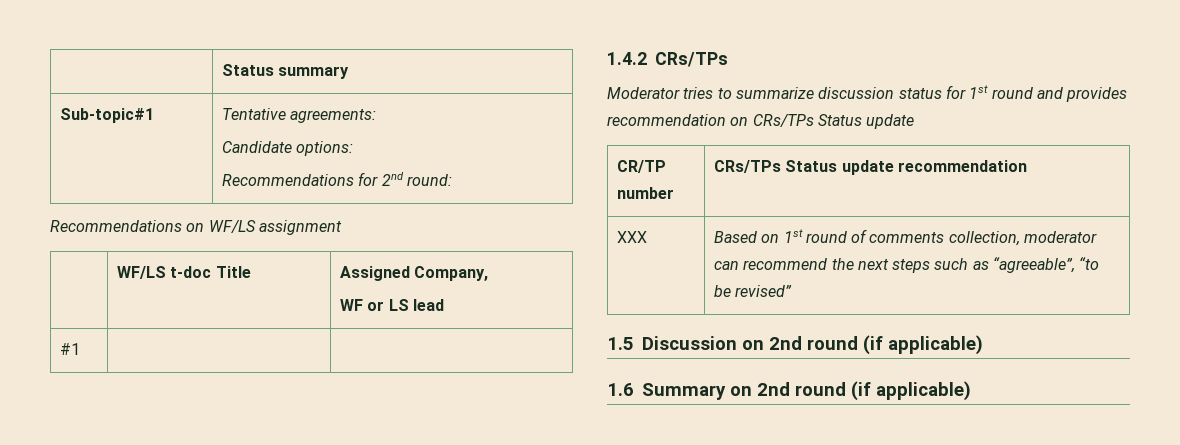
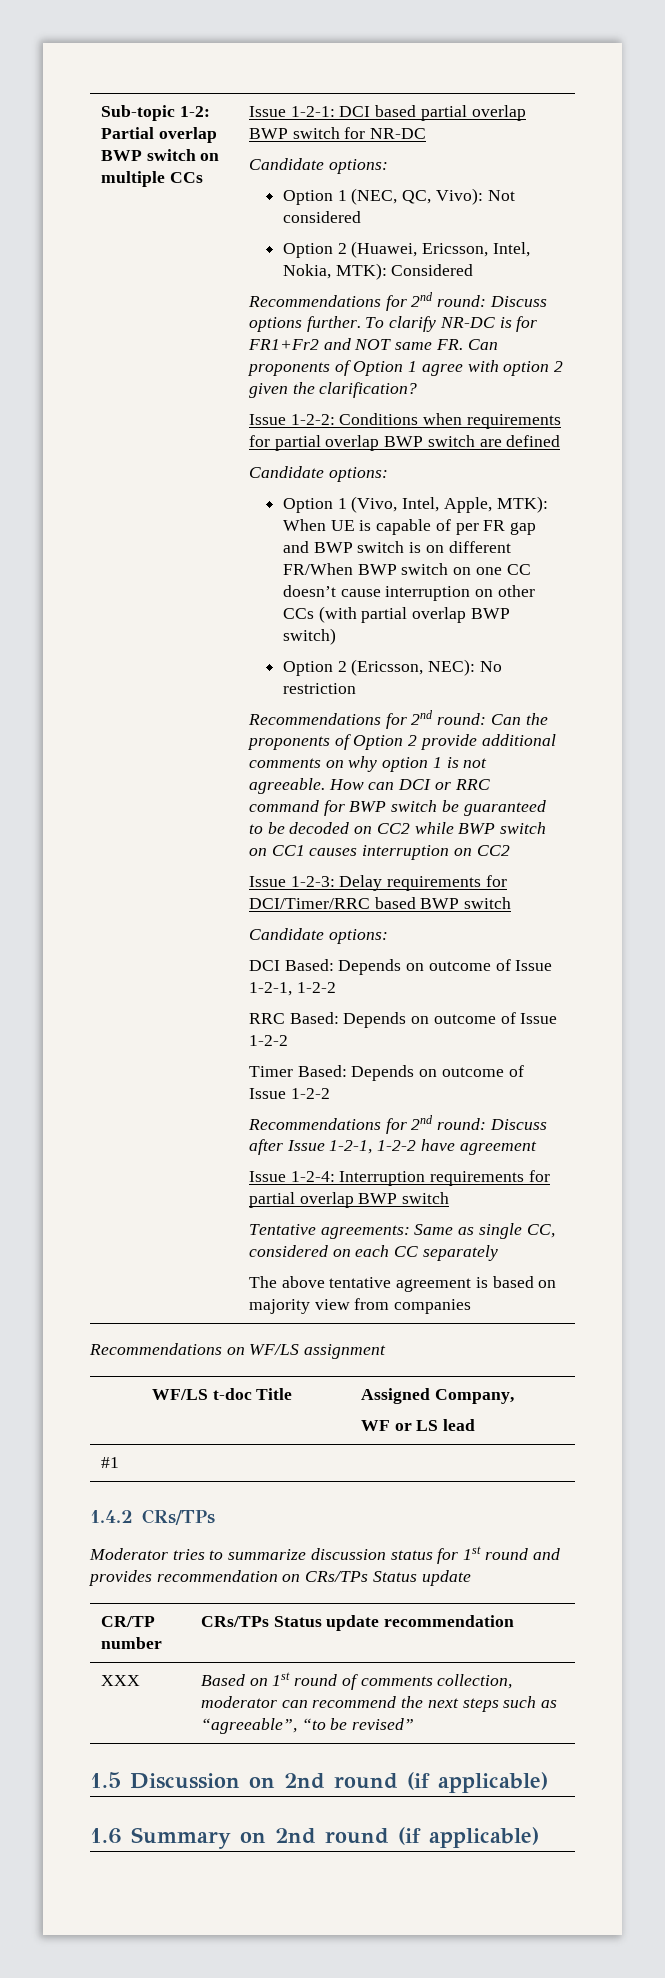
[221,64,350,79] [59,108,154,123] [221,108,377,123] [221,141,354,156] [221,172,452,186] | Status summary // Sub-topic#1 | Tentative agreements: // Candidate options: // Recommendations for 2nd round: -> [101,105,210,121] [101,127,217,143] [101,149,220,161] [101,171,203,187] [249,105,526,121] [249,127,427,139] [249,158,388,174] [282,188,515,205] [282,211,361,223] [282,241,530,258] [282,263,474,280] [248,292,547,311] [249,316,538,332] [248,338,498,350] [247,360,564,376] [249,382,418,398] [249,413,561,429] [249,435,561,451] [249,466,388,482] [282,496,548,513] [282,519,537,535] [282,541,511,553] [282,563,531,575] [282,585,535,601] [282,606,510,623] [282,628,336,645] [282,659,502,676] [282,683,356,694] [248,710,548,729] [247,734,556,750] [249,756,488,772] [249,778,490,794] [249,800,546,816] [249,822,547,834] [249,845,510,860] [249,875,507,891] [249,897,512,909] [249,928,388,944] [249,959,553,975] [249,982,336,996] [249,1012,558,1028] [249,1035,289,1046] [249,1065,524,1081] [249,1088,330,1099] [248,1115,547,1134] [249,1139,537,1155] [249,1170,550,1186] [249,1192,450,1208] [249,1223,555,1239] [249,1245,498,1261] [249,1276,557,1292] [249,1298,472,1314] Sub-topic 1-2: Partial overlap BWP switch on multiple CCs | Issue 1-2-1: DCI based partial overlap BWP switch for NR-DC // Candidate options: // Option 1 (NEC, QC, Vivo): Not considered // Option 2 (Huawei, Ericsson, Intel, Nokia, MTK): Considered // Recommendations for 2nd round: Discuss options further. To clarify NR-DC is for FR1+Fr2 and NOT same FR. Can proponents of Option 1 agree with option 2 given the clarification? // Issue 1-2-2: Conditions when requirements for partial overlap BWP switch are defined // Candidate options: // Option 1 (Vivo, Intel, Apple, MTK): When UE is capable of per FR gap and BWP switch is on different FR/When BWP switch on one CC doesn’t cause interruption on other CCs (with partial overlap BWP switch) // Option 2 (Ericsson, NEC): No restriction // Recommendations for 2nd round: Can the proponents of Option 2 provide additional comments on why option 1 is not agreeable. How can DCI or RRC command for BWP switch be guaranteed to be decoded on CC2 while BWP switch on CC1 causes interruption on CC2 // Issue 1-2-3: Delay requirements for DCI/Timer/RRC based BWP switch // Candidate options: // DCI Based: Depends on outcome of Issue 1-2-1, 1-2-2 // RRC Based: Depends on outcome of Issue 1-2-2 // Timer Based: Depends on outcome of Issue 1-2-2 // Recommendations for 2nd round: Discuss after Issue 1-2-1, 1-2-2 have agreement // Issue 1-2-4: Interruption requirements for partial overlap BWP switch // Tentative agreements: Same as single CC, considered on each CC separately // The above tentative agreement is based on majority view from companies

